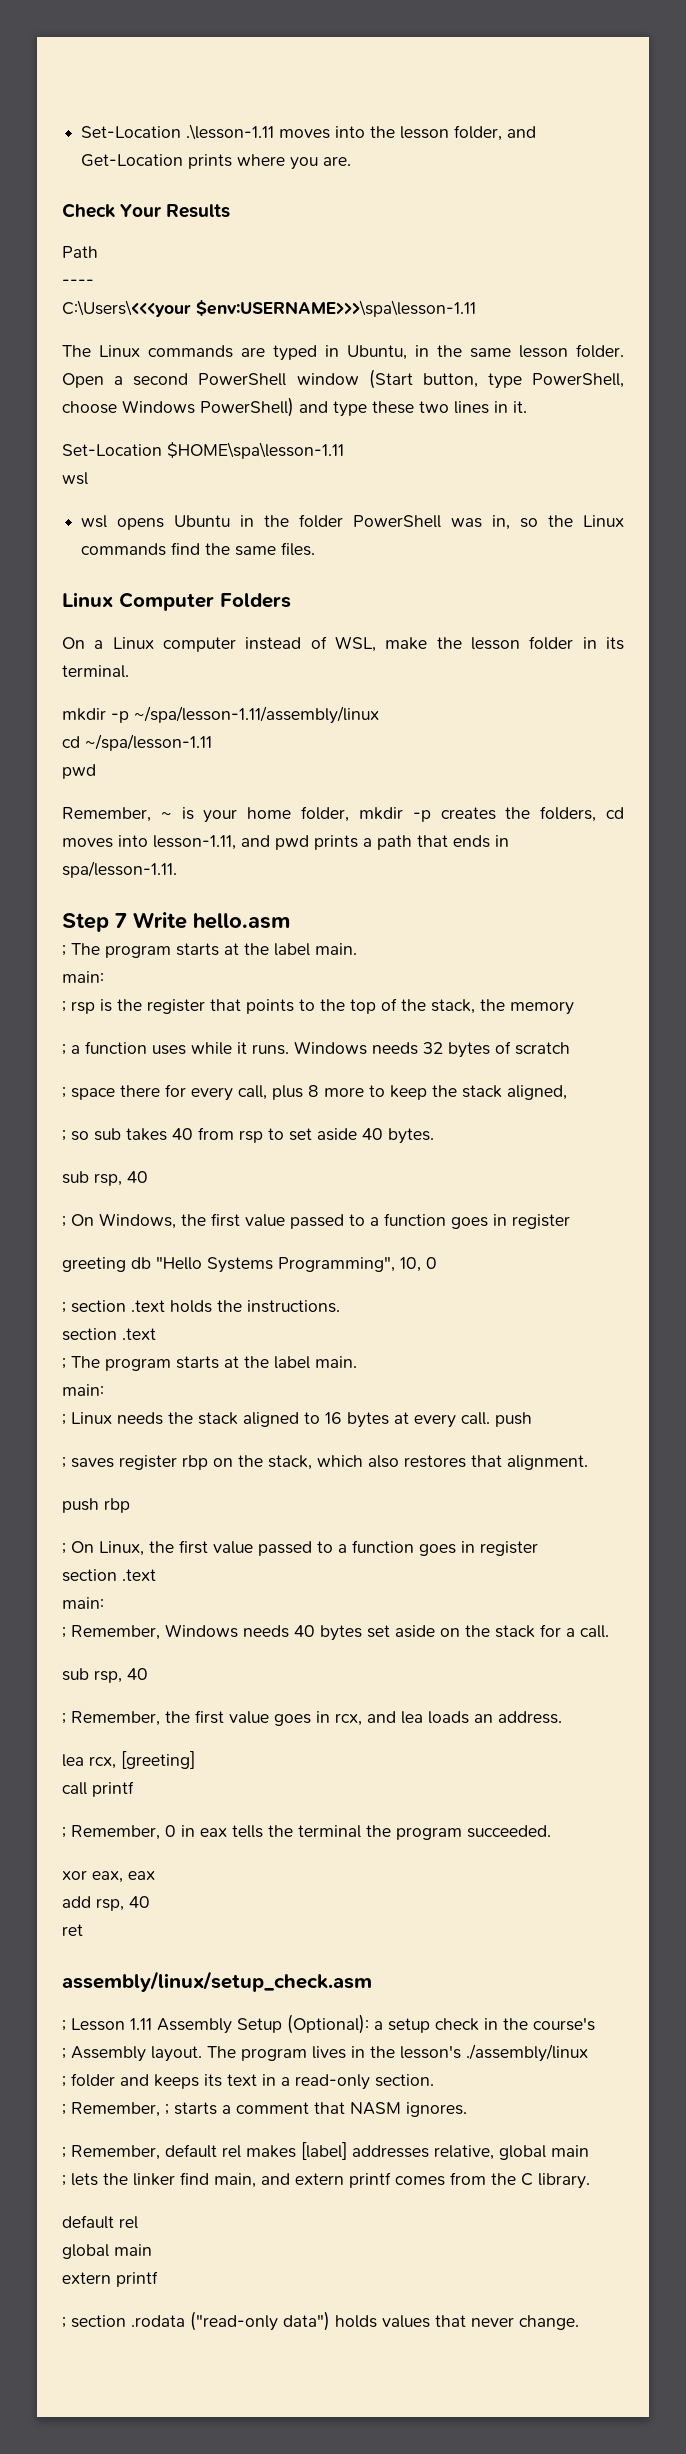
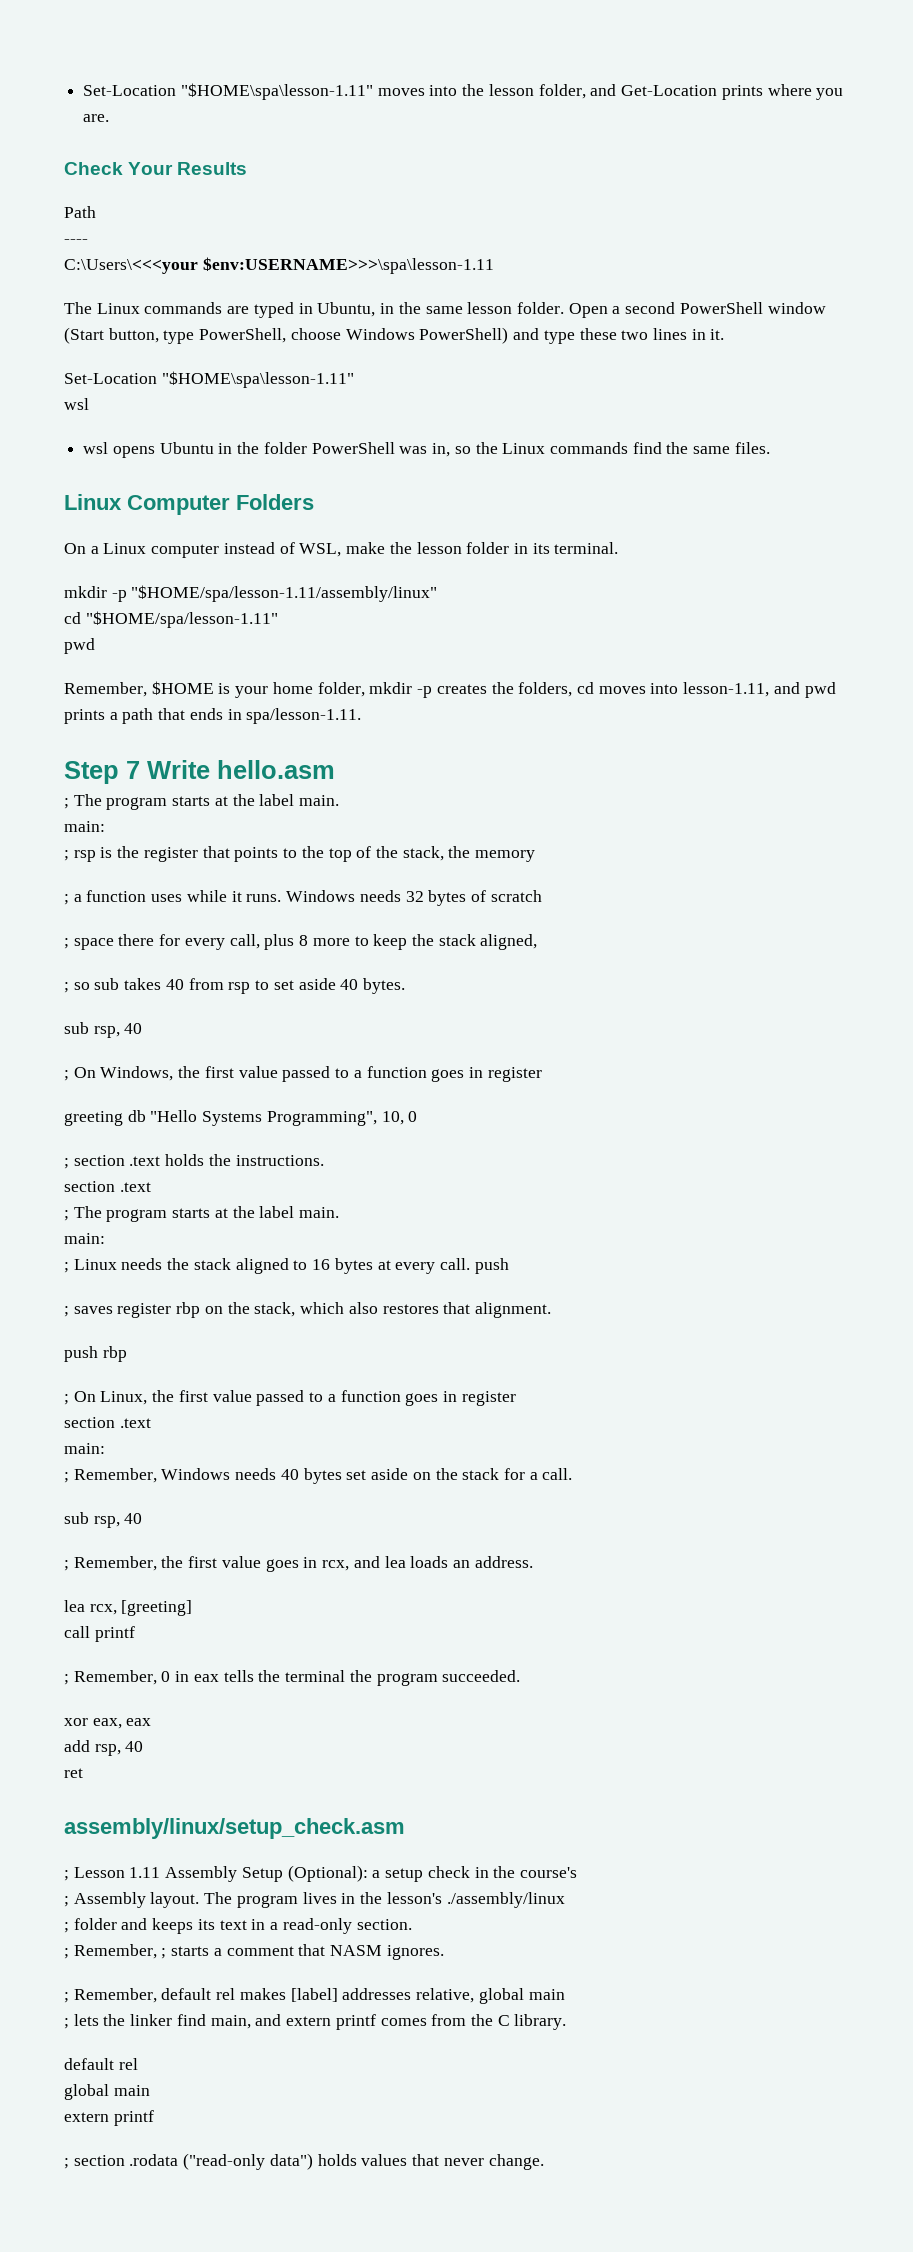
[81,124,275,140] Set-Location .\lesson-1.11 -> [83,83,373,100] Set-Location "$HOME\spa\lesson-1.11"
[167,442,344,459] $HOME\spa\lesson-1.11 -> [161,371,354,388] "$HOME\spa\lesson-1.11"
[134,706,379,724] [62,734,212,751] ~/spa/lesson-1.11/assembly/linux // cd ~/spa/lesson-1.11 -> [131,585,438,602] [64,611,278,628] "$HOME/spa/lesson-1.11/assembly/linux" // cd "$HOME/spa/lesson-1.11"
[160,812,172,819] ~ -> [151,681,214,695] $HOME

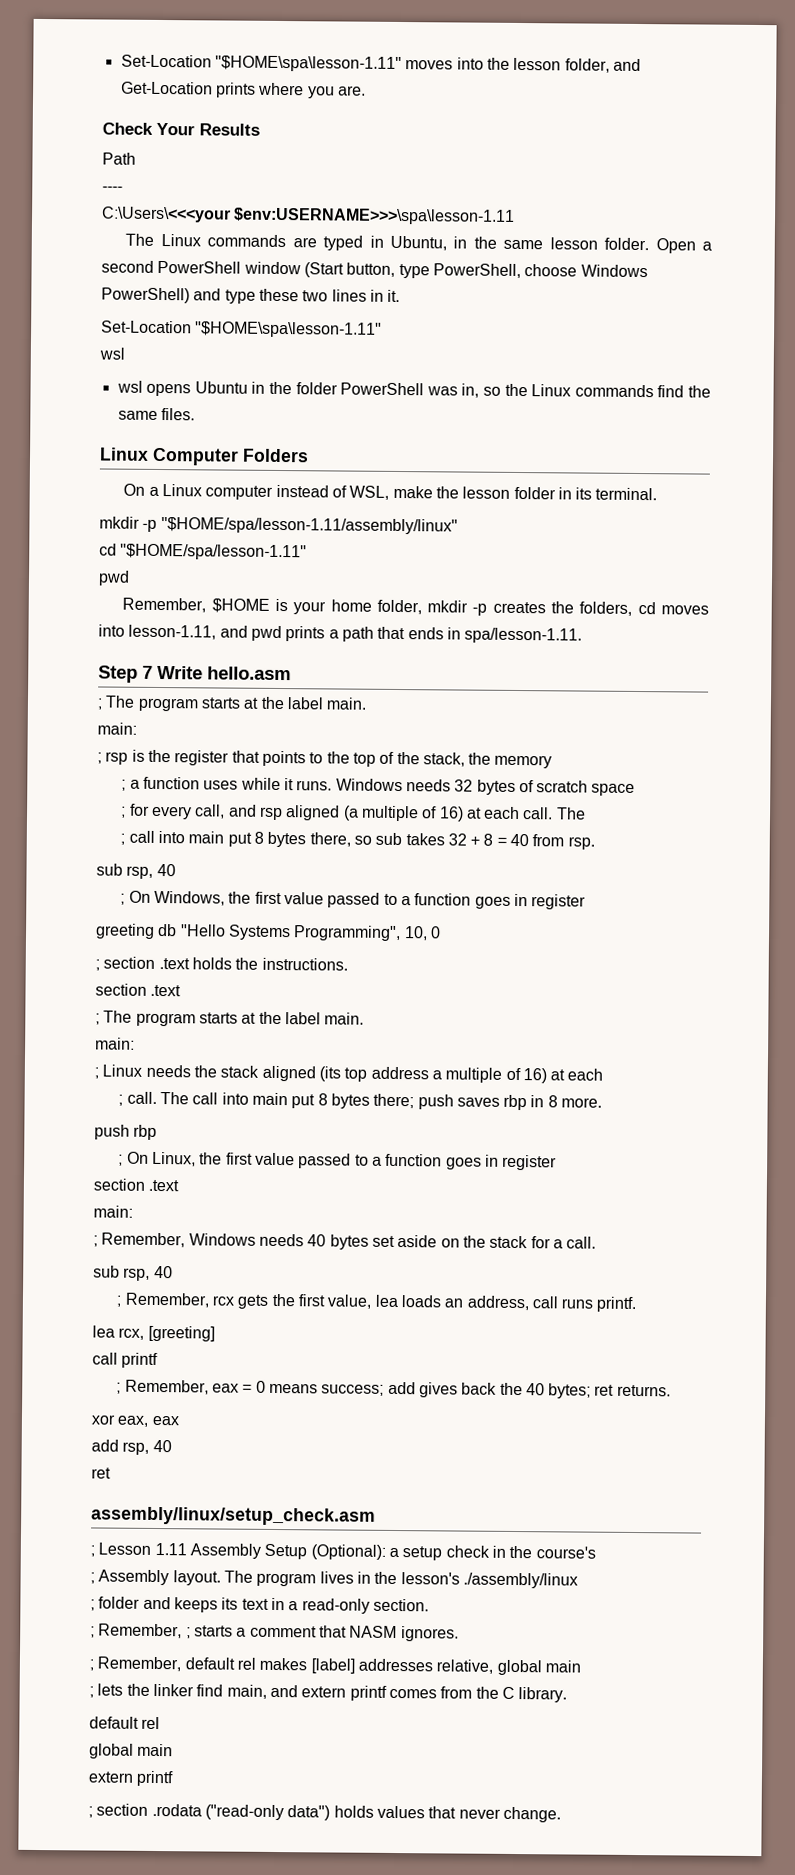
[64,934,155,950] // ; space there -> [591,783,636,796] [120,806,127,818] space // ;
[264,934,538,950] [64,978,405,994] plus 8 more to keep the stack aligned, // ; so sub takes 40 from rsp to set aside 40 bytes. -> [228,804,586,822] [120,830,595,850] and rsp aligned (a multiple of 16) at each call. The // ; call into main put 8 bytes there, so sub takes 32 + 8 = 40 from rsp.
[293,1258,509,1274] [64,1302,551,1318] to 16 bytes at every call. push // ; saves register rbp on the stack, which also restores that alignment. -> [318,1066,604,1084] [118,1091,603,1111] (its top address a multiple of 16) at each // ; call. The call into main put 8 bytes there; push saves rbp in 8 more.
[161,1556,533,1572] the first value goes in rcx, and lea loads an address. -> [211,1293,637,1313] rcx gets the first value, lea loads an address, call runs printf.
[161,1670,521,1686] 0 in eax tells the terminal the program succeeded. -> [211,1380,671,1399] eax = 0 means success; add gives back the 40 bytes; ret returns.

